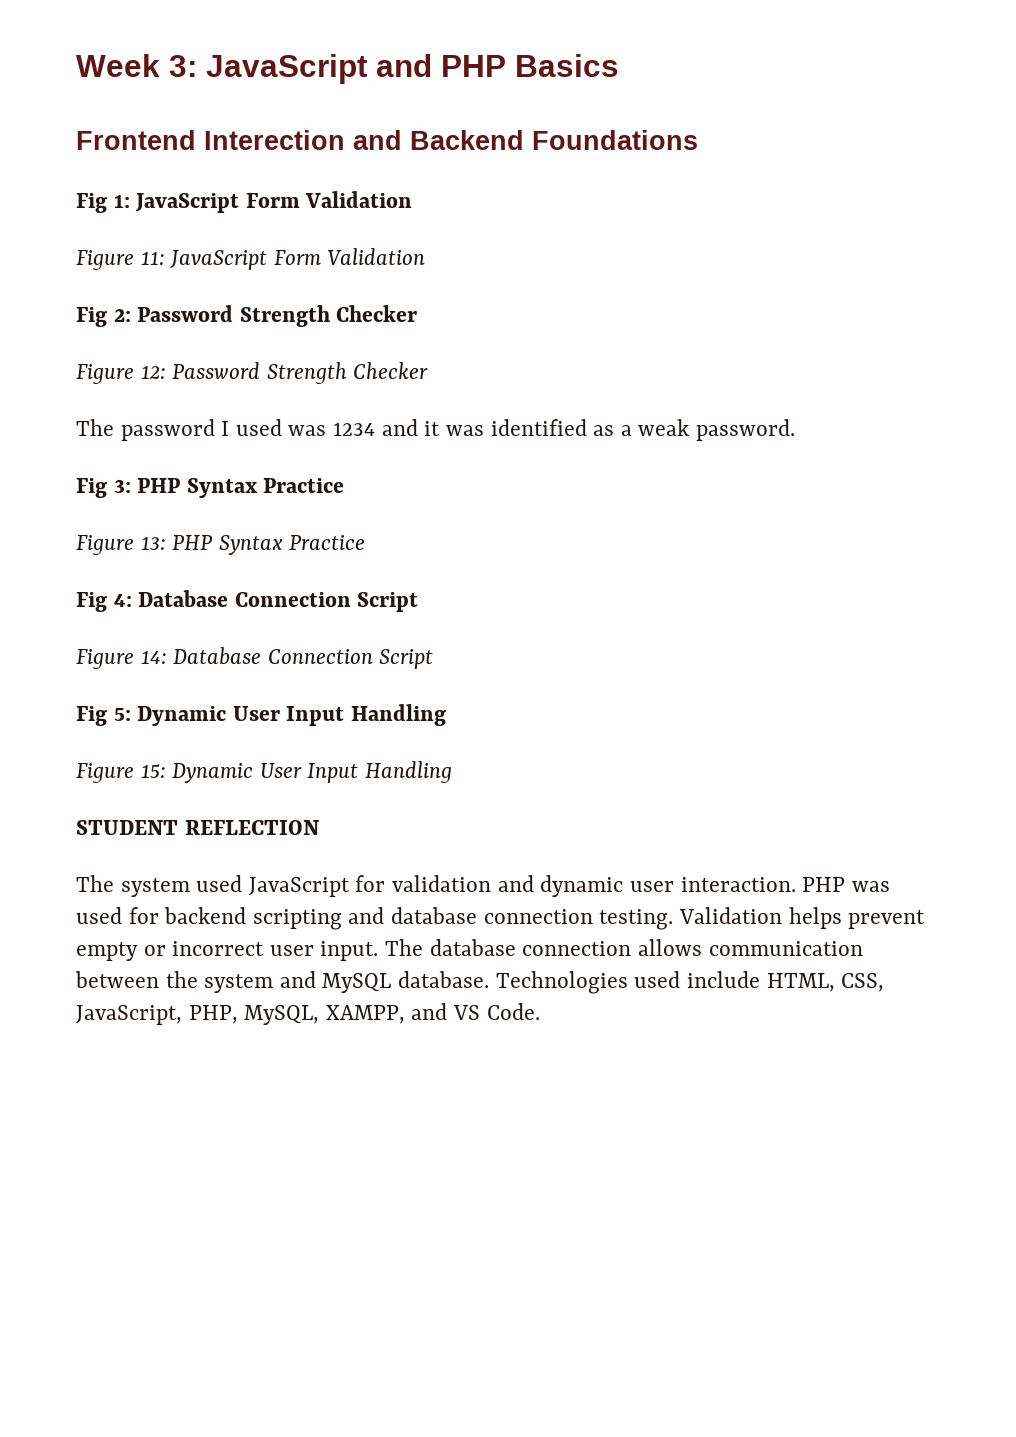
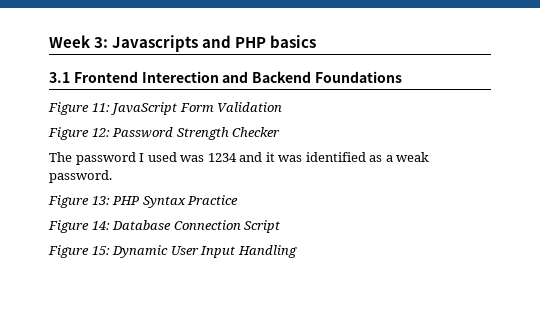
[206,54,368,84] JavaScript -> [112,35,199,52] Javascripts
[515,54,619,77] Basics // -> [270,35,317,48] [49,72,70,83] basics // 3.1
[76,191,413,213] // Fig 1: JavaScript Form Validation -> (402, 77) none
[76,305,418,327] // Fig 2: Password Strength Checker -> (283, 107) none
[76,478,345,498] // Fig 3: PHP Syntax Practice -> (112, 176) none
[76,590,419,612] // Fig 4: Database Connection Script -> (239, 200) none
[76,704,447,726] // Fig 5: Dynamic User Input Handling -> (281, 226) none
[76,820,319,835] [76,875,890,897] [76,907,926,930] [76,939,863,961] [75,971,885,994] [76,1003,540,1025] // STUDENT REFLECTION // The system used JavaScript for validation and dynamic user interaction. PHP was used for backend scripting and database connection testing. Validation helps prevent empty or incorrect user input. The database connection allows communication between the system and MySQL database. Technologies used include HTML, CSS, JavaScript, PHP, MySQL, XAMPP, and VS Code. -> (297, 251) none

